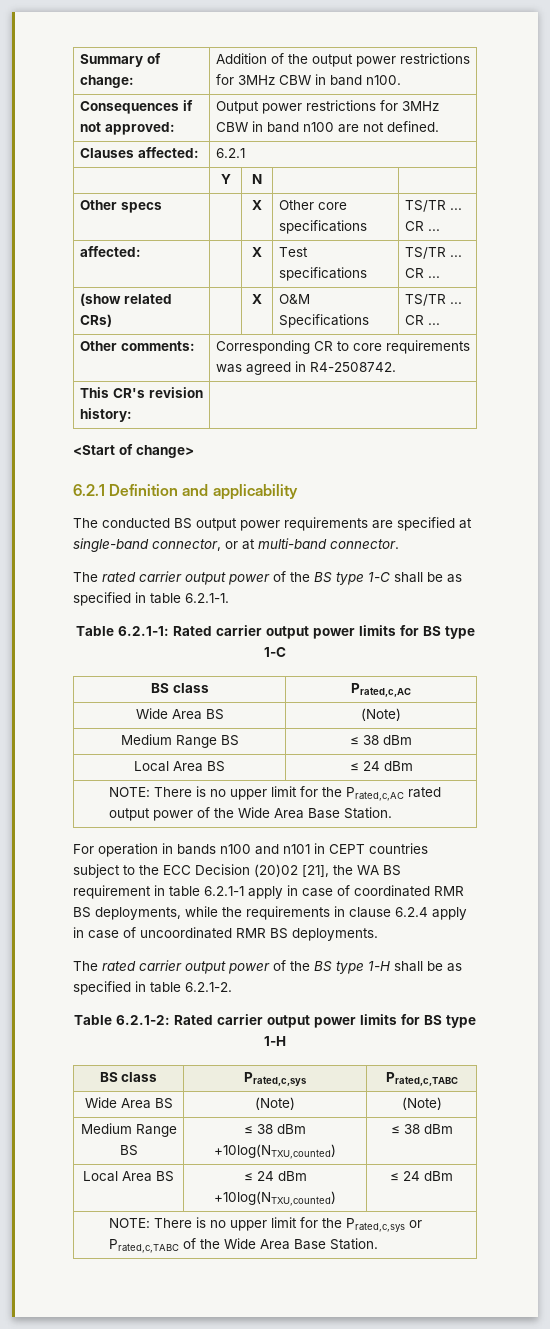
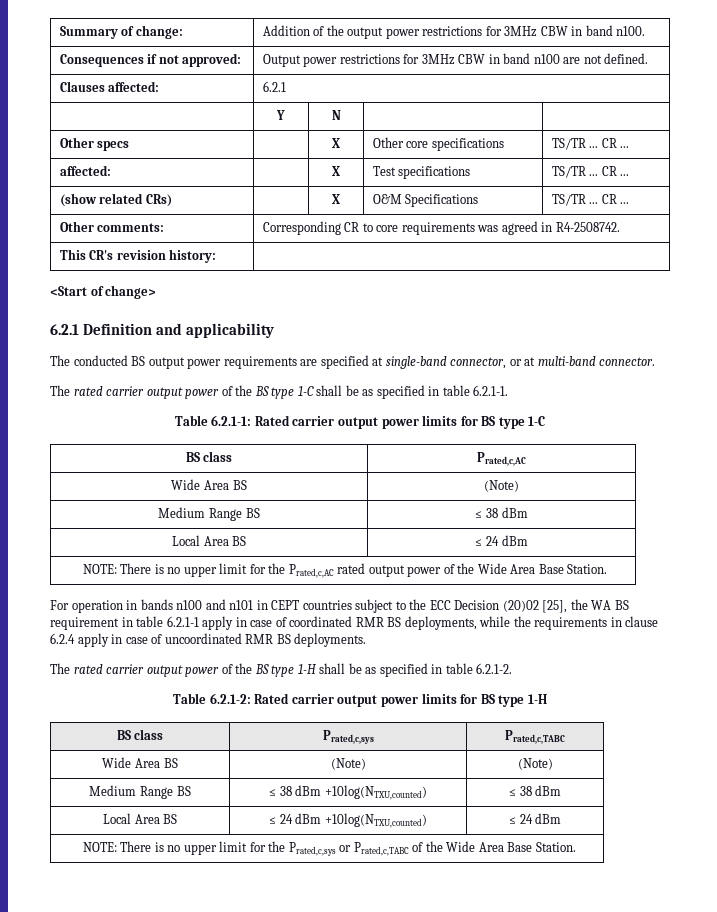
[302,865,329,877] [21], -> [542,600,568,613] [25],

